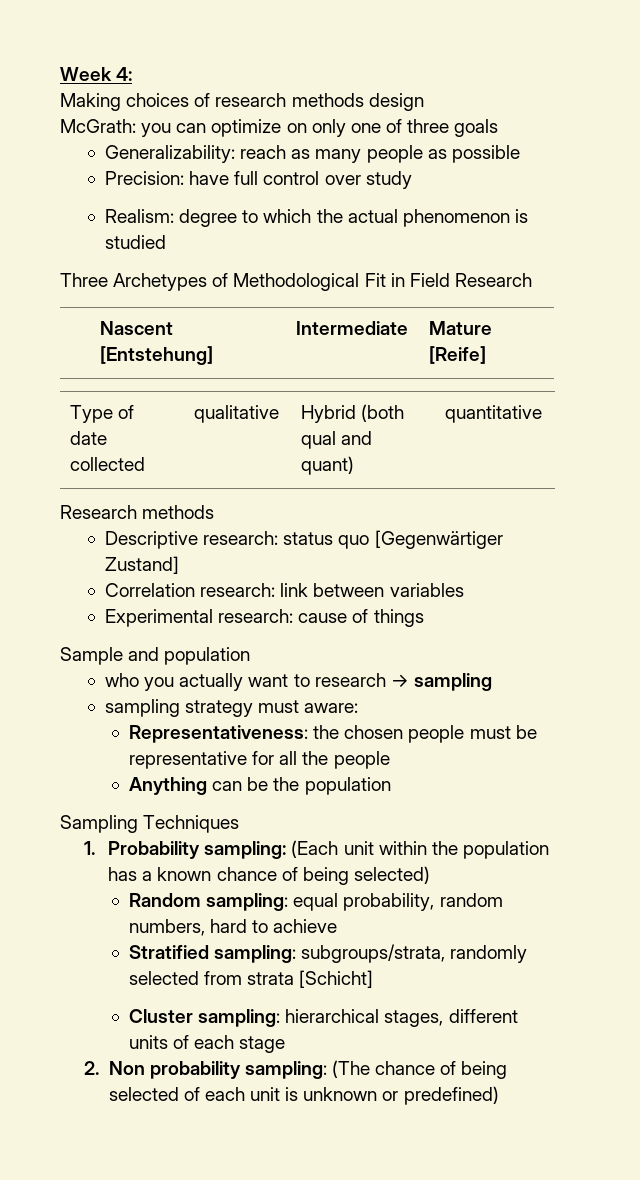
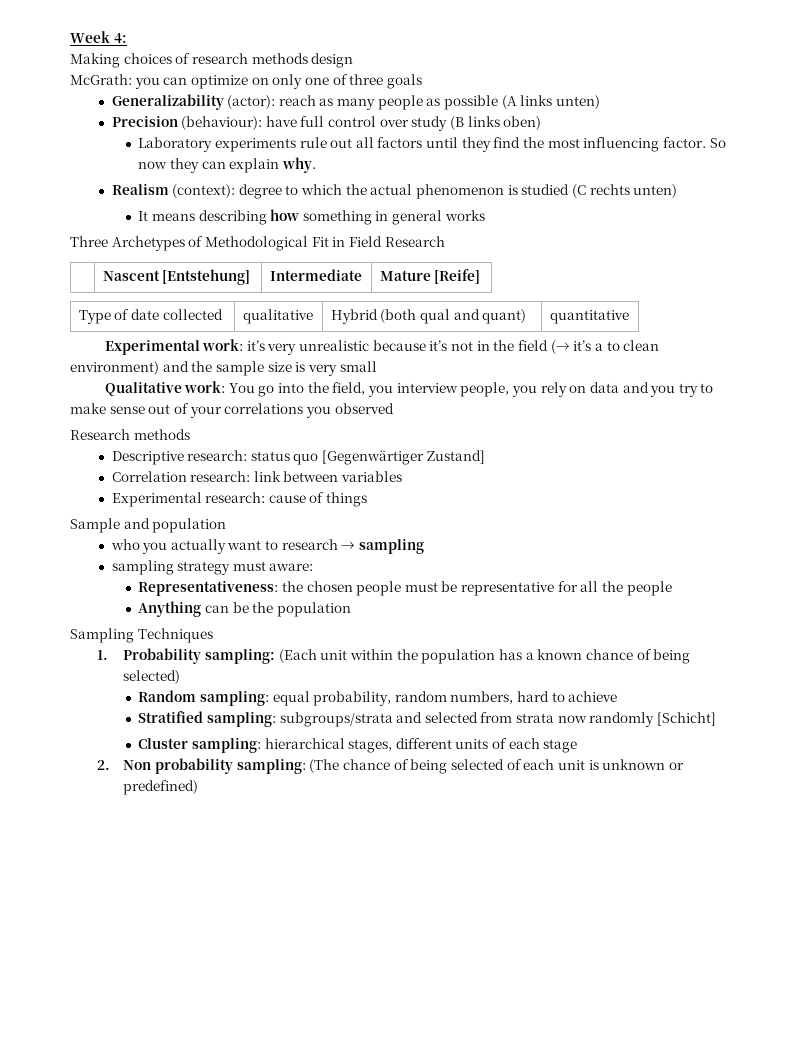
[104,145,235,163] Generalizability: -> [111,94,276,110] Generalizability (actor):
[104,171,184,185] // Precision: -> [501,95,601,109] [111,116,263,130] (A links unten) // Precision (behaviour):
[104,209,174,223] // Realism: -> [450,116,542,130] [138,137,726,152] [138,157,316,173] [111,184,236,198] (B links oben) // Laboratory experiments rule out all factors until they find the most influencing factor. So now they can explain why. // Realism (context):
(166, 242) none -> [572,184,678,198] [138,209,485,225] (C rechts unten) // It means describing how something in general works
(543, 414) none -> [104,339,660,355] [70,361,377,376] [104,381,714,397] [70,403,394,418] // Experimental work: it’s very unrealistic because it’s not in the field (→ it’s a to clean environment) and the sample size is very small // Qualitative work: You go into the field, you interview people, you rely on data and you try to make sense out of your correlations you observed
[301,944,528,963] subgroups/strata, randomly -> [279,712,423,727] subgroups/strata and
(295, 978) none -> [557,712,655,727] now randomly

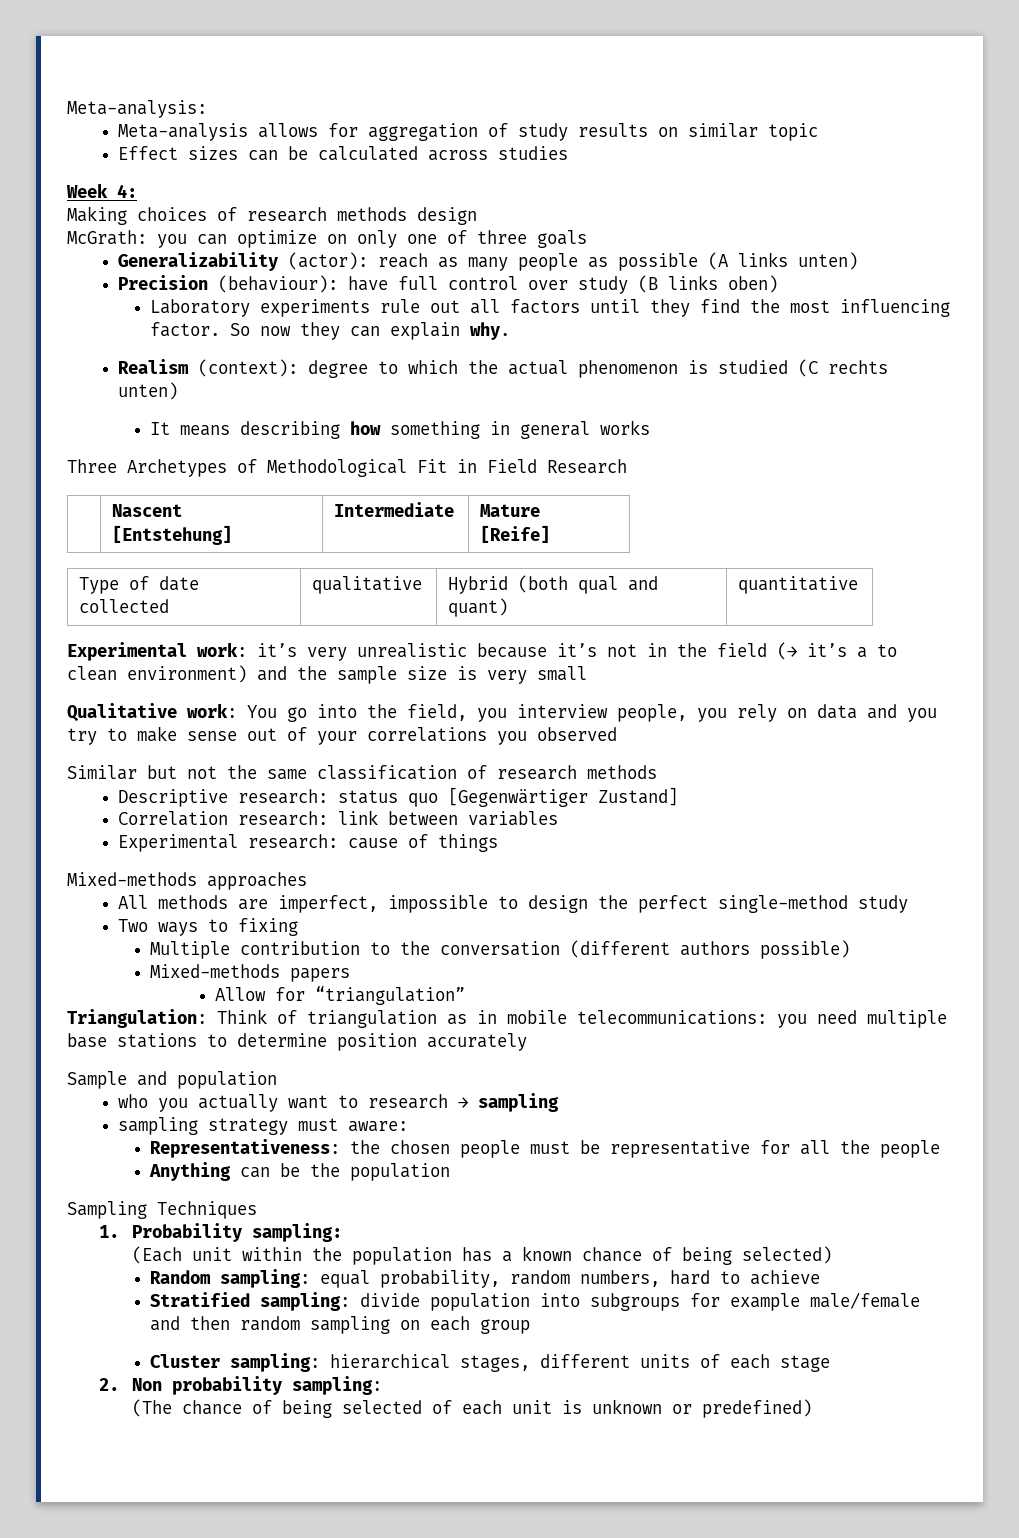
(70, 37) none -> [67,100,207,118] [118,123,819,141] [118,146,569,161] Meta-analysis: // Meta-analysis allows for aggregation of study results on similar topic // Effect sizes can be calculated across studies //
[70,429,130,440] Research -> [67,765,577,780] Similar but not the same classification of research
(368, 499) none -> [67,872,307,890] [118,895,909,913] [118,918,299,936] [150,940,851,959] [150,964,351,982] [214,986,465,1005] [67,1009,947,1028] [67,1033,527,1051] // Mixed-methods approaches // All methods are imperfect, impossible to design the perfect single-method study // Two ways to fixing // Multiple contribution to the conversation (different authors possible) // Mixed-methods papers // Allow for “triangulation” // Triangulation: Think of triangulation as in mobile telecommunications: you need multiple base stations to determine position accurately
(276, 656) none -> (342, 1232) //
[279,712,717,727] subgroups/strata and selected from strata now randomly [Schicht] -> [360,1292,921,1311] [150,1316,531,1334] divide population into subgroups for example male/female and then random sampling on each group
(306, 766) none -> (382, 1385) //

